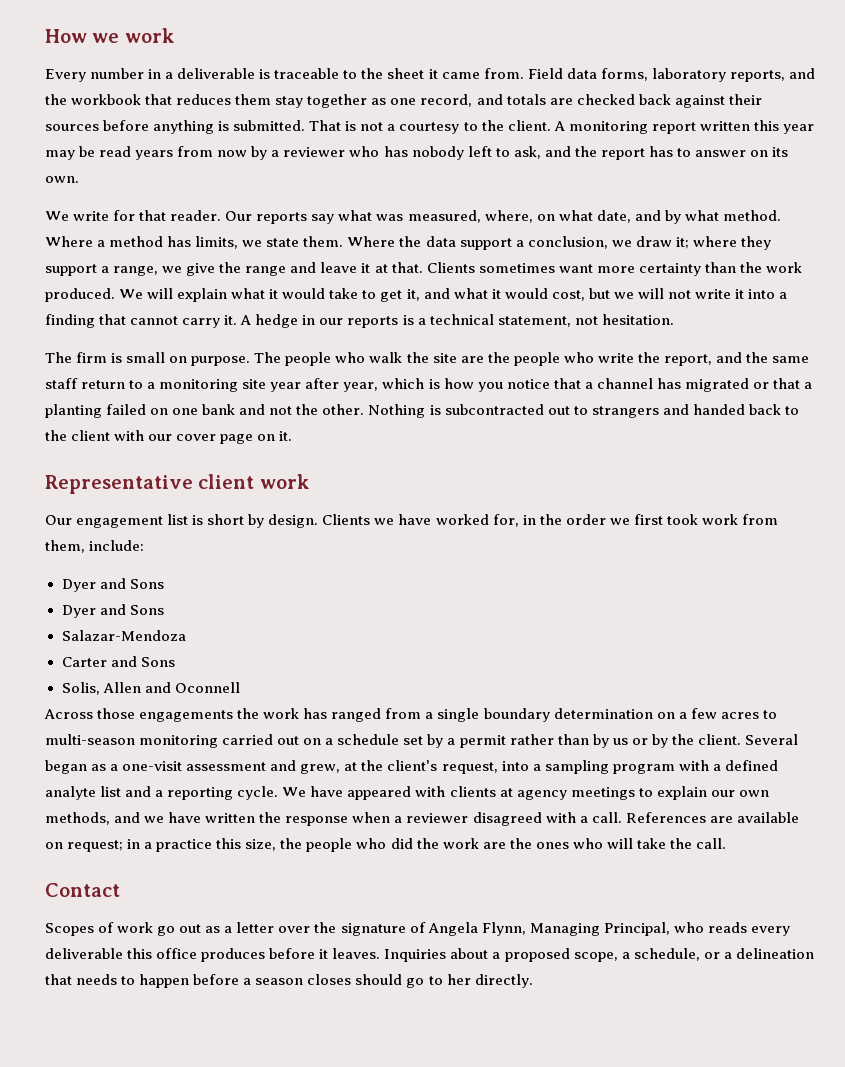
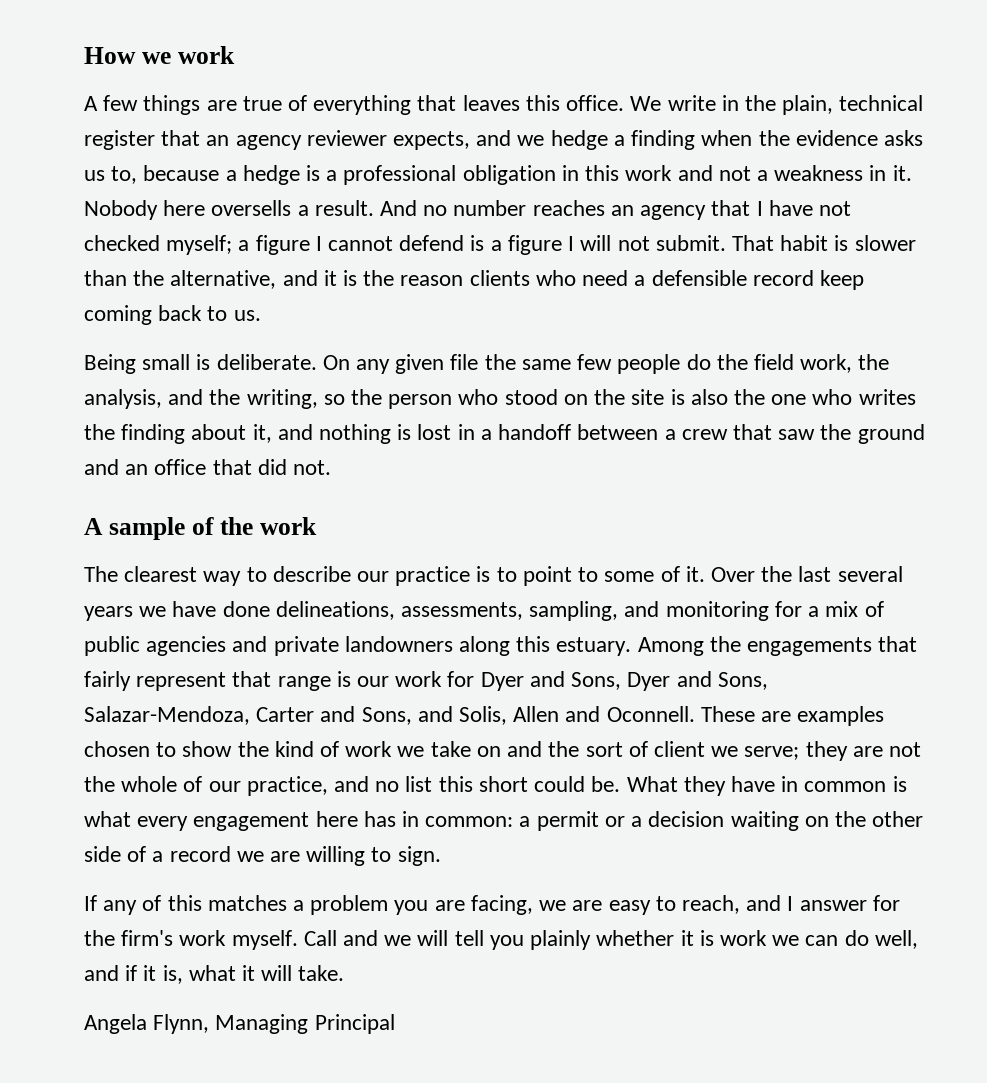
[45,68,815,82] [45,94,762,108] [45,120,814,134] [45,146,789,160] [45,176,79,183] [45,210,781,224] [45,236,771,250] [45,262,802,276] [45,288,788,302] [45,314,674,328] [45,352,810,366] [45,378,813,392] [45,404,799,418] [45,430,293,444] [45,474,309,494] [45,514,778,528] [45,540,145,553] [61,578,164,592] [61,604,164,618] [61,630,186,641] [61,656,175,667] [61,682,240,695] [44,708,777,722] [45,734,798,748] [45,760,778,774] [45,786,769,800] [45,812,799,826] [45,838,726,852] [45,883,120,897] [45,922,790,936] [45,948,814,962] [45,974,533,988] Every number in a deliverable is traceable to the sheet it came from. Field data forms, laboratory reports, and the workbook that reduces them stay together as one record, and totals are checked back against their sources before anything is submitted. That is not a courtesy to the client. A monitoring report written this year may be read years from now by a reviewer who has nobody left to ask, and the report has to answer on its own. // We write for that reader. Our reports say what was measured, where, on what date, and by what method. Where a method has limits, we state them. Where the data support a conclusion, we draw it; where they support a range, we give the range and leave it at that. Clients sometimes want more certainty than the work produced. We will explain what it would take to get it, and what it would cost, but we will not write it into a finding that cannot carry it. A hedge in our reports is a technical statement, not hesitation. // The firm is small on purpose. The people who walk the site are the people who write the report, and the same staff return to a monitoring site year after year, which is how you notice that a channel has migrated or that a planting failed on one bank and not the other. Nothing is subcontracted out to strangers and handed back to the client with our cover page on it. // Representative client work // Our engagement list is short by design. Clients we have worked for, in the order we first took work from them, include: // Dyer and Sons // Dyer and Sons // Salazar-Mendoza // Carter and Sons // Solis, Allen and Oconnell // Across those engagements the work has ranged from a single boundary determination on a few acres to multi-season monitoring carried out on a schedule set by a permit rather than by us or by the client. Several began as a one-visit assessment and grew, at the client's request, into a sampling program with a defined analyte list and a reporting cycle. We have appeared with clients at agency meetings to explain our own methods, and we have written the response when a reviewer disagreed with a call. References are available on request; in a practice this size, the people who did the work are the ones who will take the call. // Contact // Scopes of work go out as a letter over the signature of Angela Flynn, Managing Principal, who reads every deliverable this office produces before it leaves. Inquiries about a proposed scope, a schedule, or a delineation that needs to happen before a season closes should go to her directly. -> [84,95,924,115] [84,130,923,150] [84,165,912,185] [84,200,851,220] [84,235,916,255] [84,270,864,290] [84,305,261,325] [84,354,890,374] [84,389,916,409] [84,424,925,444] [84,459,332,475] [84,517,317,540] [84,566,903,586] [84,601,884,621] [84,636,918,656] [84,671,768,691] [84,706,885,726] [84,741,921,761] [84,776,907,796] [84,811,924,831] [84,846,441,866] [84,895,900,915] [84,930,918,950] [84,965,345,984] [84,1014,395,1034] A few things are true of everything that leaves this office. We write in the plain, technical register that an agency reviewer expects, and we hedge a finding when the evidence asks us to, because a hedge is a professional obligation in this work and not a weakness in it. Nobody here oversells a result. And no number reaches an agency that I have not checked myself; a figure I cannot defend is a figure I will not submit. That habit is slower than the alternative, and it is the reason clients who need a defensible record keep coming back to us. // Being small is deliberate. On any given file the same few people do the field work, the analysis, and the writing, so the person who stood on the site is also the one who writes the finding about it, and nothing is lost in a handoff between a crew that saw the ground and an office that did not. // A sample of the work // The clearest way to describe our practice is to point to some of it. Over the last several years we have done delineations, assessments, sampling, and monitoring for a mix of public agencies and private landowners along this estuary. Among the engagements that fairly represent that range is our work for Dyer and Sons, Dyer and Sons, Salazar-Mendoza, Carter and Sons, and Solis, Allen and Oconnell. These are examples chosen to show the kind of work we take on and the sort of client we serve; they are not the whole of our practice, and no list this short could be. What they have in common is what every engagement here has in common: a permit or a decision waiting on the other side of a record we are willing to sign. // If any of this matches a problem you are facing, we are easy to reach, and I answer for the firm's work myself. Call and we will tell you plainly whether it is work we can do well, and if it is, what it will take. // Angela Flynn, Managing Principal

